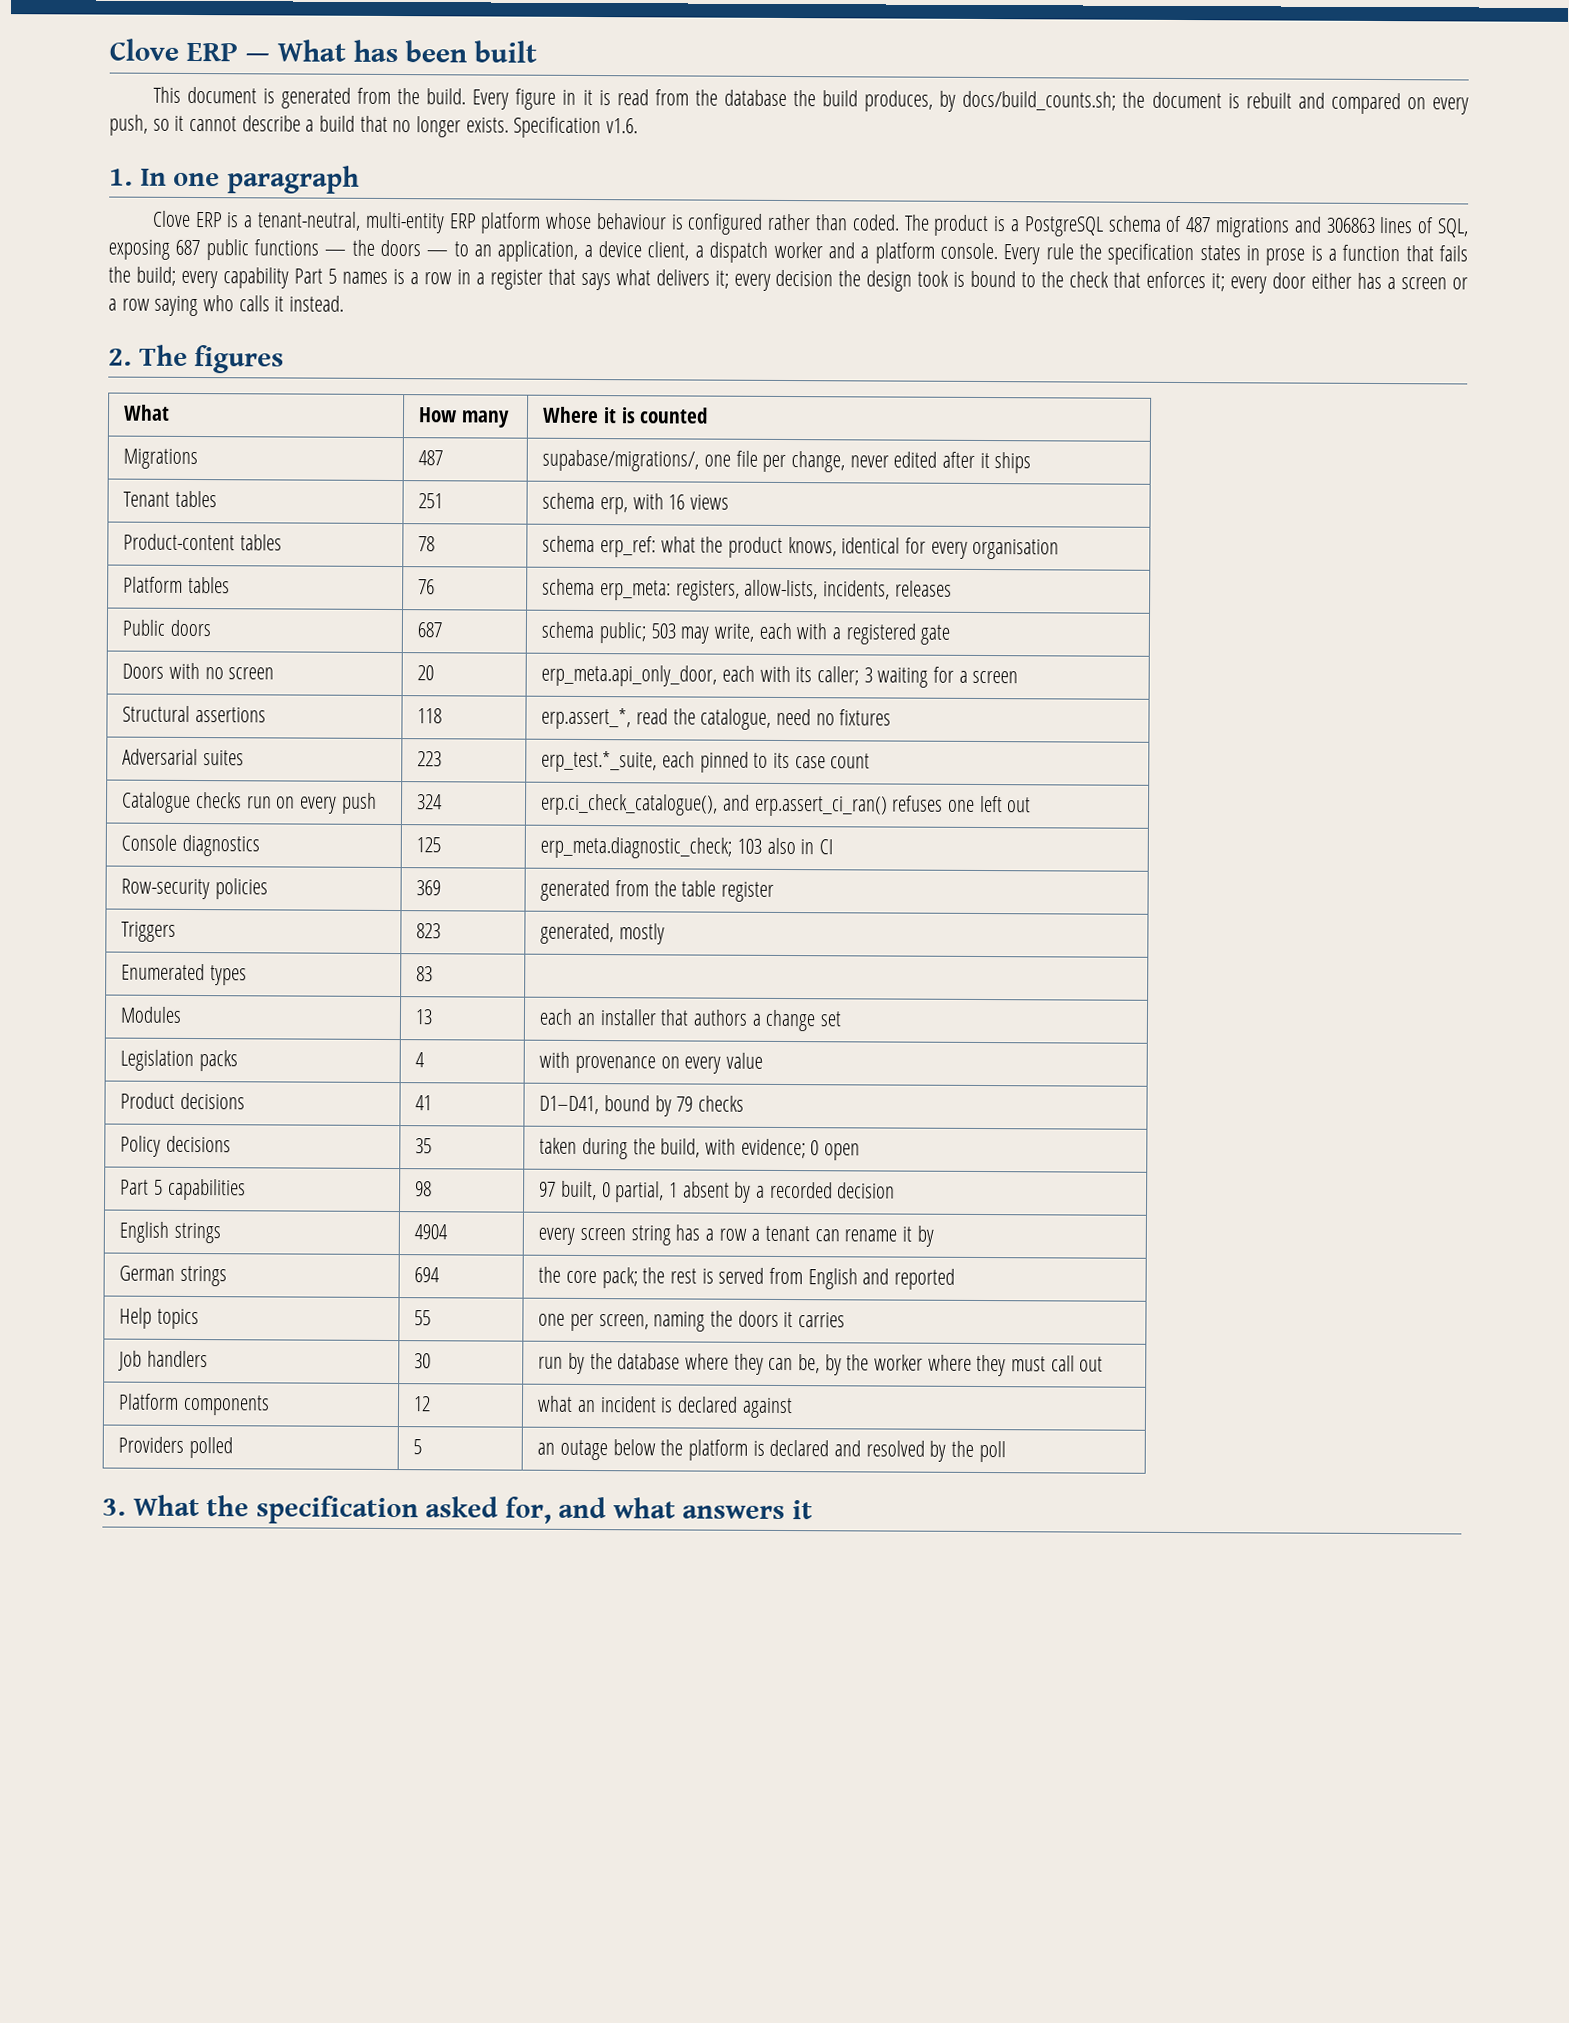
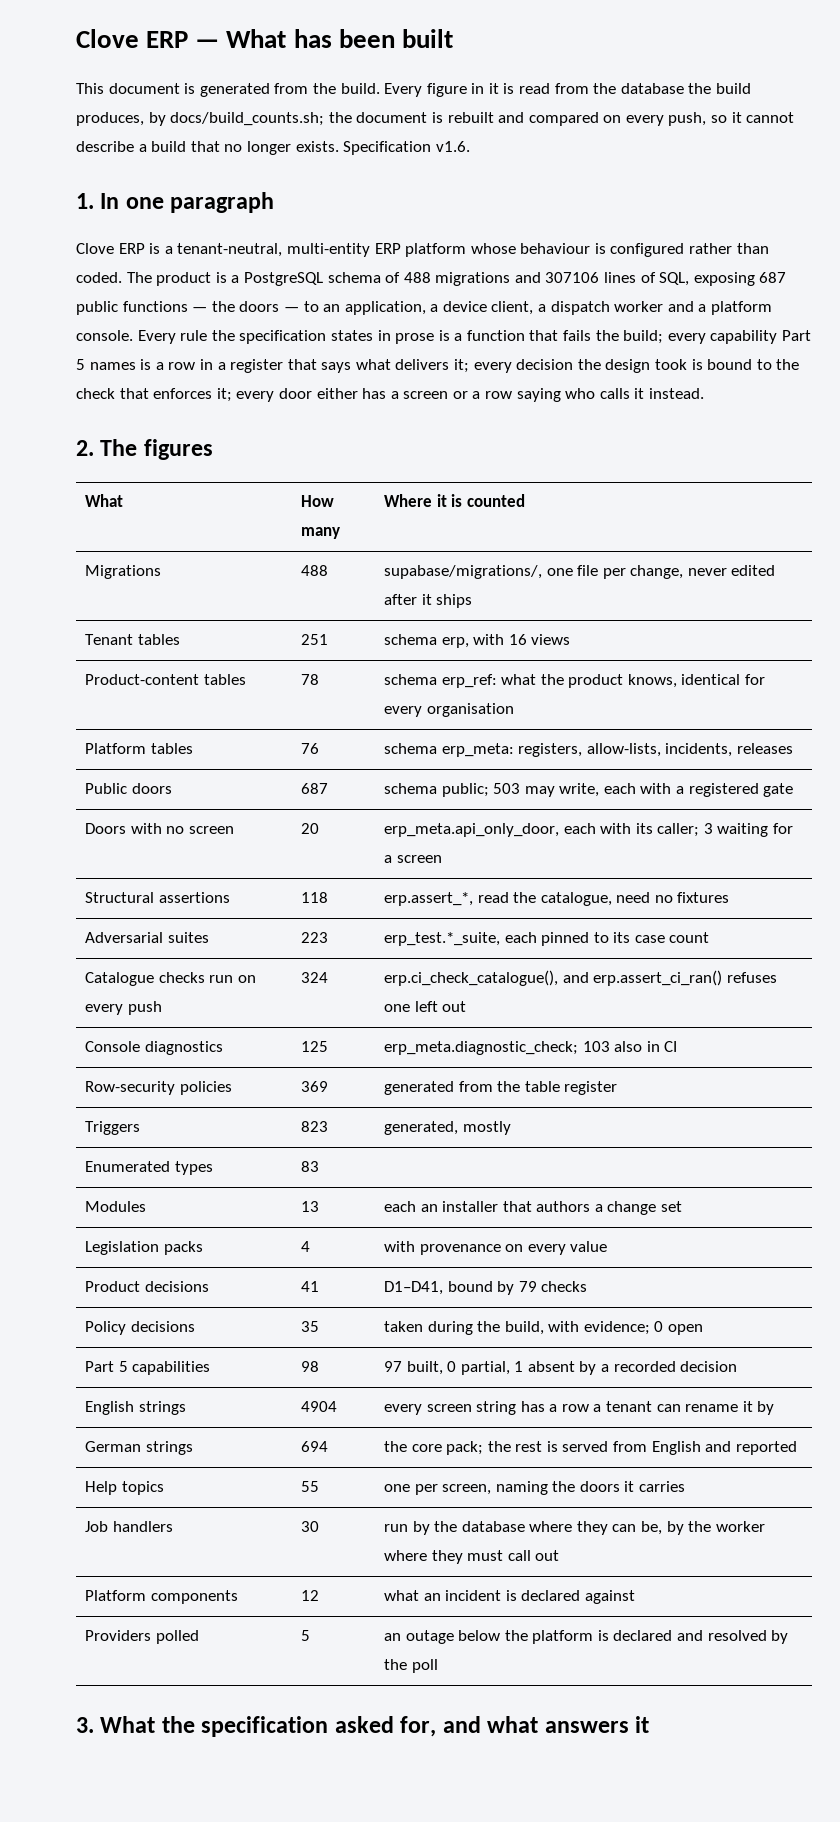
[1185,217,1212,233] 487 -> [403,272,431,283] 488
[1325,217,1376,233] 306863 -> [545,272,600,283] 307106
[418,450,444,466] 487 -> [300,565,328,576] 488

